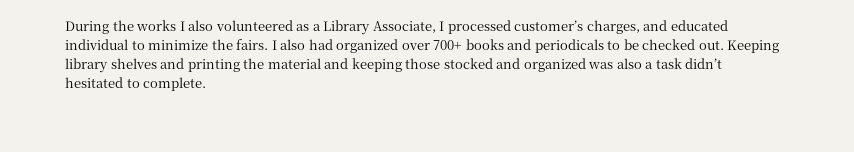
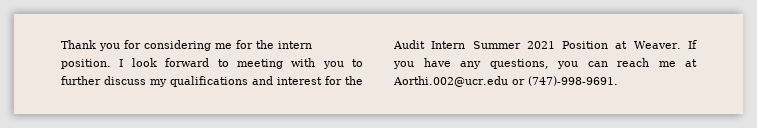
[65,20,728,35] [65,39,780,53] [65,58,723,73] [65,77,207,91] During the works I also volunteered as a Library Associate, I processed customer’s charges, and educated individual to minimize the fairs. I also had organized over 700+ books and periodicals to be checked out. Keeping library shelves and printing the material and keeping those stocked and organized was also a task didn’t hesitated to complete. -> [61,40,312,51] [61,58,363,69] [61,76,363,87] [393,40,697,49] [393,58,697,69] [393,76,618,87] Thank you for considering me for the intern position. I look forward to meeting with you to further discuss my qualifications and interest for the Audit Intern Summer 2021 Position at Weaver. If you have any questions, you can reach me at Aorthi.002@ucr.edu or (747)-998-9691.

